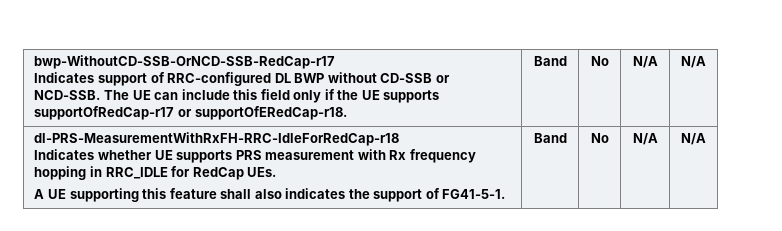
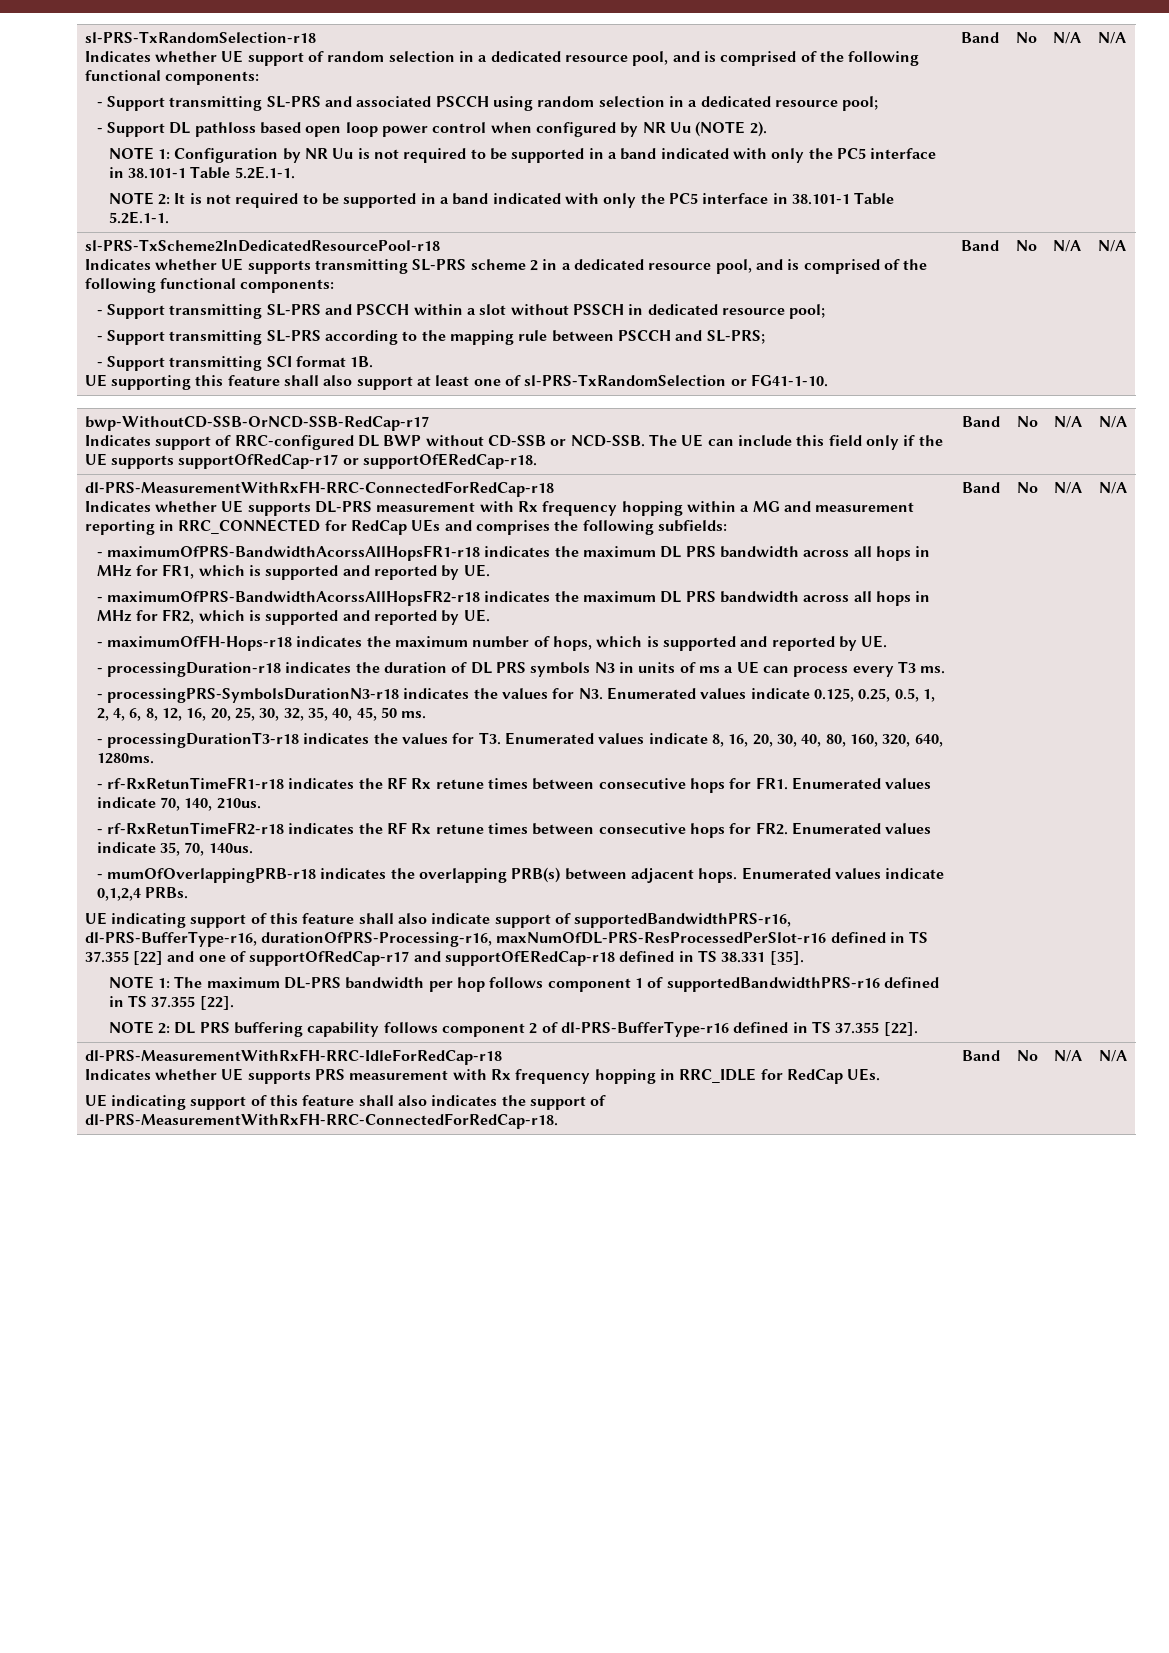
(34, 62) none -> [84,31,316,43] [84,50,920,66] [84,70,260,85] [96,96,879,111] [96,121,767,137] [108,147,937,163] [108,166,295,179] [108,192,895,208] [108,211,169,224] [960,32,999,43] [1015,32,1037,43] [1052,32,1081,44] [1097,32,1126,44] [84,239,440,252] [84,258,928,274] [84,278,335,293] [96,304,826,319] [96,330,765,345] [96,356,374,371] [84,374,828,390] [960,240,999,251] [1015,240,1037,251] [1052,240,1081,252] [1097,240,1126,252] sl-PRS-TxRandomSelection-r18 // Indicates whether UE support of random selection in a dedicated resource pool, and is comprised of the following functional components: // - Support transmitting SL-PRS and associated PSCCH using random selection in a dedicated resource pool; // - Support DL pathloss based open loop power control when configured by NR Uu (NOTE 2). // NOTE 1: Configuration by NR Uu is not required to be supported in a band indicated with only the PC5 interface in 38.101-1 Table 5.2E.1-1. // NOTE 2: It is not required to be supported in a band indicated with only the PC5 interface in 38.101-1 Table 5.2E.1-1. | Band | No | N/A | N/A // sl-PRS-TxScheme2InDedicatedResourcePool-r18 // Indicates whether UE supports transmitting SL-PRS scheme 2 in a dedicated resource pool, and is comprised of the following functional components: // - Support transmitting SL-PRS and PSCCH within a slot without PSSCH in dedicated resource pool; // - Support transmitting SL-PRS according to the mapping rule between PSCCH and SL-PRS; // - Support transmitting SCI format 1B. // UE supporting this feature shall also support at least one of sl-PRS-TxRandomSelection or FG41-1-10. | Band | No | N/A | N/A //
(706, 62) none -> [84,481,554,497] [84,500,915,516] [84,519,728,535] [96,545,931,561] [96,564,490,580] [96,590,931,606] [96,609,490,625] [96,635,888,651] [96,661,946,677] [96,687,935,703] [96,707,427,721] [96,732,943,748] [96,753,154,764] [96,777,932,793] [96,797,261,811] [96,822,932,838] [96,842,253,856] [96,867,945,883] [96,887,189,901] [84,912,792,928] [84,931,929,947] [84,950,804,966] [108,976,939,992] [108,995,234,1010] [108,1021,918,1037] [962,482,1000,493] [1016,482,1038,493] [1054,482,1082,494] [1099,482,1127,494] // dl-PRS-MeasurementWithRxFH-RRC-ConnectedForRedCap-r18 // Indicates whether UE supports DL-PRS measurement with Rx frequency hopping within a MG and measurement reporting in RRC_CONNECTED for RedCap UEs and comprises the following subfields: // - maximumOfPRS-BandwidthAcorssAllHopsFR1-r18 indicates the maximum DL PRS bandwidth across all hops in MHz for FR1, which is supported and reported by UE. // - maximumOfPRS-BandwidthAcorssAllHopsFR2-r18 indicates the maximum DL PRS bandwidth across all hops in MHz for FR2, which is supported and reported by UE. // - maximumOfFH-Hops-r18 indicates the maximum number of hops, which is supported and reported by UE. // - processingDuration-r18 indicates the duration of DL PRS symbols N3 in units of ms a UE can process every T3 ms. // - processingPRS-SymbolsDurationN3-r18 indicates the values for N3. Enumerated values indicate 0.125, 0.25, 0.5, 1, 2, 4, 6, 8, 12, 16, 20, 25, 30, 32, 35, 40, 45, 50 ms. // - processingDurationT3-r18 indicates the values for T3. Enumerated values indicate 8, 16, 20, 30, 40, 80, 160, 320, 640, 1280ms. // - rf-RxRetunTimeFR1-r18 indicates the RF Rx retune times between consecutive hops for FR1. Enumerated values indicate 70, 140, 210us. // - rf-RxRetunTimeFR2-r18 indicates the RF Rx retune times between consecutive hops for FR2. Enumerated values indicate 35, 70, 140us. // - mumOfOverlappingPRB-r18 indicates the overlapping PRB(s) between adjacent hops. Enumerated values indicate 0,1,2,4 PRBs. // UE indicating support of this feature shall also indicate support of supportedBandwidthPRS-r16, dl-PRS-BufferType-r16, durationOfPRS-Processing-r16, maxNumOfDL-PRS-ResProcessedPerSlot-r16 defined in TS 37.355 [22] and one of supportOfRedCap-r17 and supportOfERedCap-r18 defined in TS 38.331 [35]. // NOTE 1: The maximum DL-PRS bandwidth per hop follows component 1 of supportedBandwidthPRS-r16 defined in TS 37.355 [22]. // NOTE 2: DL PRS buffering capability follows component 2 of dl-PRS-BufferType-r16 defined in TS 37.355 [22]. | Band | No | N/A | N/A
[34,188,139,202] A UE supporting -> [84,1094,267,1110] UE indicating support of
[442,189,506,199] FG41-5-1. -> [84,1113,558,1129] dl-PRS-MeasurementWithRxFH-RRC-ConnectedForRedCap-r18.

